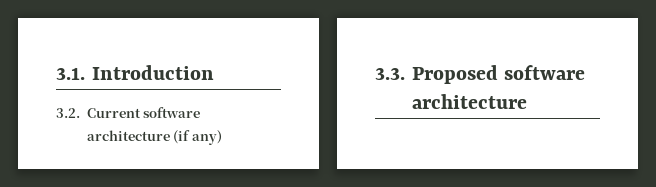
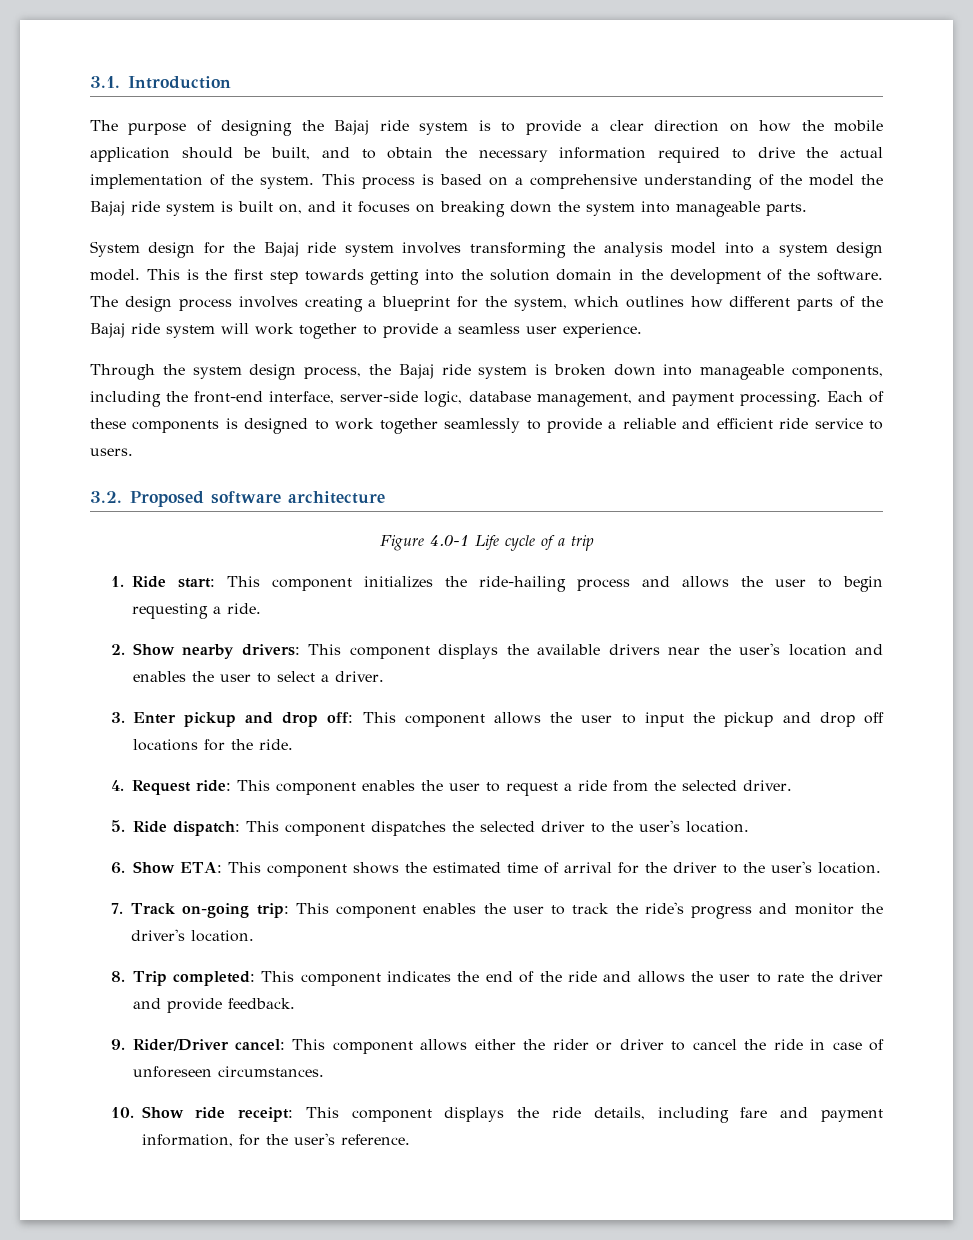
[56,107,201,118] [86,130,222,145] [375,65,585,84] [411,94,527,109] 3.2. Current software architecture (if any) // 3.3. Proposed software architecture -> [90,120,884,136] [90,147,883,163] [90,174,883,190] [90,201,807,217] [90,241,884,258] [90,269,883,285] [90,296,883,312] [90,323,642,339] [90,364,884,380] [90,391,885,407] [90,418,883,434] [90,448,133,456] [90,491,385,507] [379,535,594,551] [110,576,883,592] [131,603,261,619] [110,643,883,659] [132,671,384,683] [110,712,884,727] [132,739,293,751] [110,780,792,796] [110,820,749,836] [110,861,881,877] [110,902,884,919] [131,929,255,942] [110,971,883,986] [132,998,295,1013] [110,1039,884,1054] [132,1066,324,1078] [110,1106,883,1123] [141,1133,410,1147] The purpose of designing the Bajaj ride system is to provide a clear direction on how the mobile application should be built, and to obtain the necessary information required to drive the actual implementation of the system. This process is based on a comprehensive understanding of the model the Bajaj ride system is built on, and it focuses on breaking down the system into manageable parts. // System design for the Bajaj ride system involves transforming the analysis model into a system design model. This is the first step towards getting into the solution domain in the development of the software. The design process involves creating a blueprint for the system, which outlines how different parts of the Bajaj ride system will work together to provide a seamless user experience. // Through the system design process, the Bajaj ride system is broken down into manageable components, including the front-end interface, server-side logic, database management, and payment processing. Each of these components is designed to work together seamlessly to provide a reliable and efficient ride service to users. // 3.2. Proposed software architecture // Figure 4.0-1 Life cycle of a trip // 1. Ride start: This component initializes the ride-hailing process and allows the user to begin requesting a ride. // 2. Show nearby drivers: This component displays the available drivers near the user's location and enables the user to select a driver. // 3. Enter pickup and drop off: This component allows the user to input the pickup and drop off locations for the ride. // 4. Request ride: This component enables the user to request a ride from the selected driver. // 5. Ride dispatch: This component dispatches the selected driver to the user's location. // 6. Show ETA: This component shows the estimated time of arrival for the driver to the user's location. // 7. Track on-going trip: This component enables the user to track the ride's progress and monitor the driver's location. // 8. Trip completed: This component indicates the end of the ride and allows the user to rate the driver and provide feedback. // 9. Rider/Driver cancel: This component allows either the rider or driver to cancel the ride in case of unforeseen circumstances. // 10. Show ride receipt: This component displays the ride details, including fare and payment information, for the user's reference.

